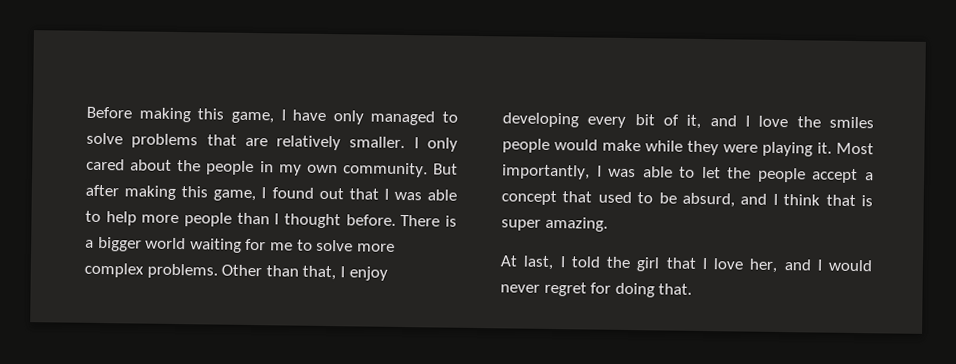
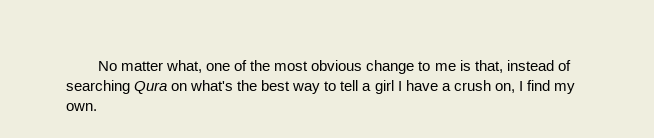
[86,106,458,126] [86,132,458,152] [86,158,458,178] [85,184,458,202] [85,210,457,229] [85,236,395,253] [84,262,388,281] [502,112,874,129] [502,138,874,157] [502,164,874,184] [501,190,873,208] [501,216,608,232] [500,255,872,273] [500,281,693,298] Before making this game, I have only managed to solve problems that are relatively smaller. I only cared about the people in my own community. But after making this game, I found out that I was able to help more people than I thought before. There is a bigger world waiting for me to solve more complex problems. Other than that, I enjoy developing every bit of it, and I love the smiles people would make while they were playing it. Most importantly, I was able to let the people accept a concept that used to be absurd, and I think that is super amazing. // At last, I told the girl that I love her, and I would never regret for doing that. -> [98,60,571,74] [66,80,575,94] [66,103,97,111] No matter what, one of the most obvious change to me is that, instead of searching Qura on what's the best way to tell a girl I have a crush on, I find my own.

